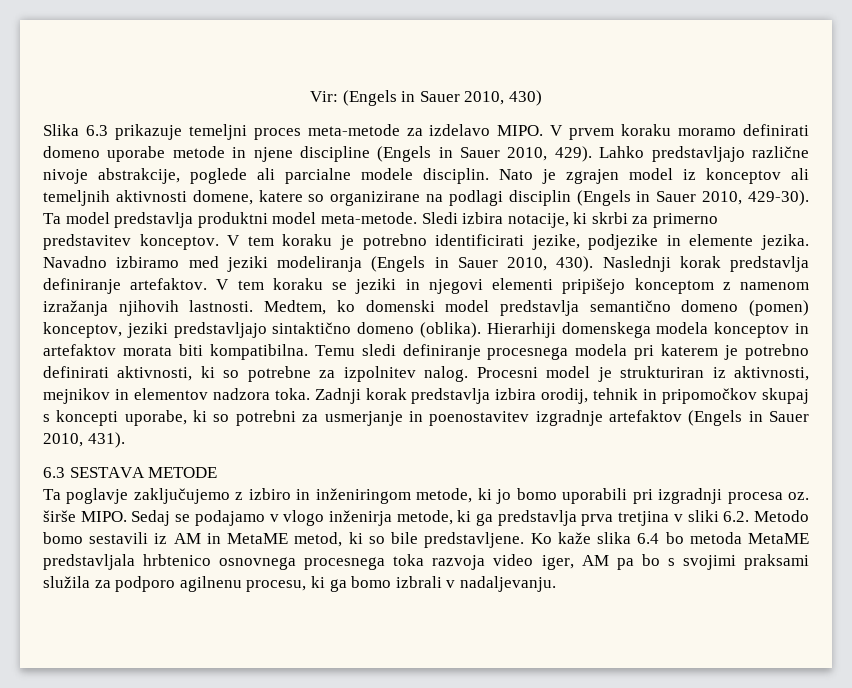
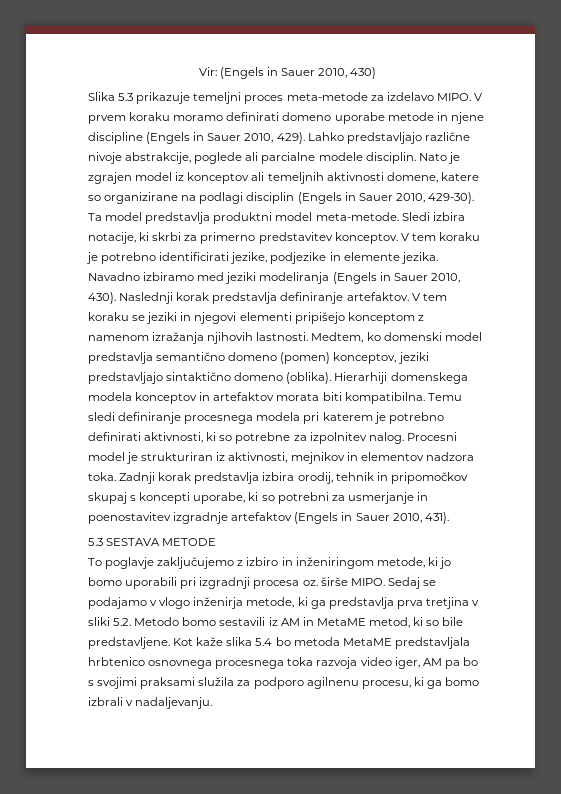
[85,125,108,136] 6.3 -> [118,93,134,101] 5.3
[43,467,65,478] 6.3 -> [88,538,103,546] 5.3
[43,489,61,500] Ta -> [88,558,102,566] To
[723,511,750,522] 6.2. -> [113,618,132,626] 5.2.
[530,533,552,544] Ko -> [173,638,194,646] Kot
[637,533,660,544] 6.4 -> [255,638,273,646] 5.4

